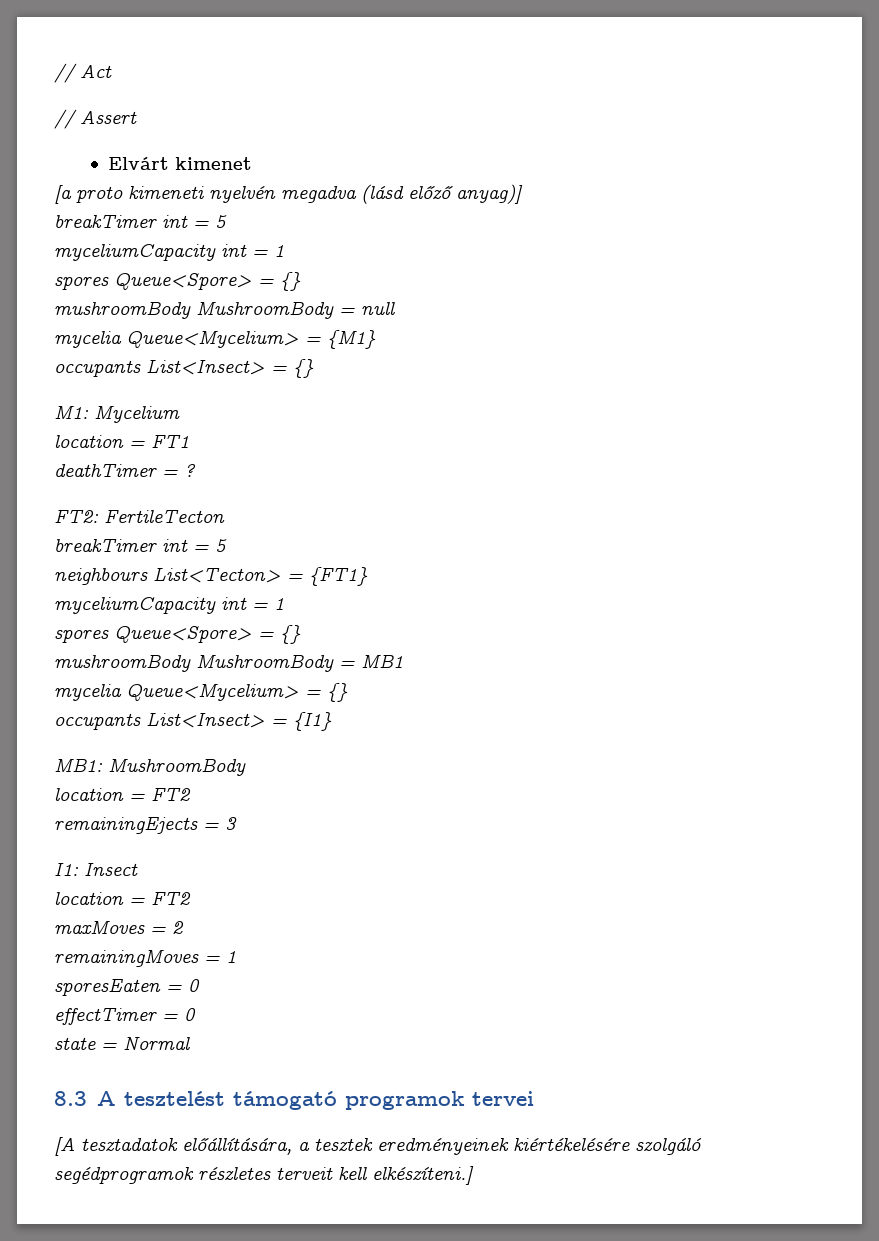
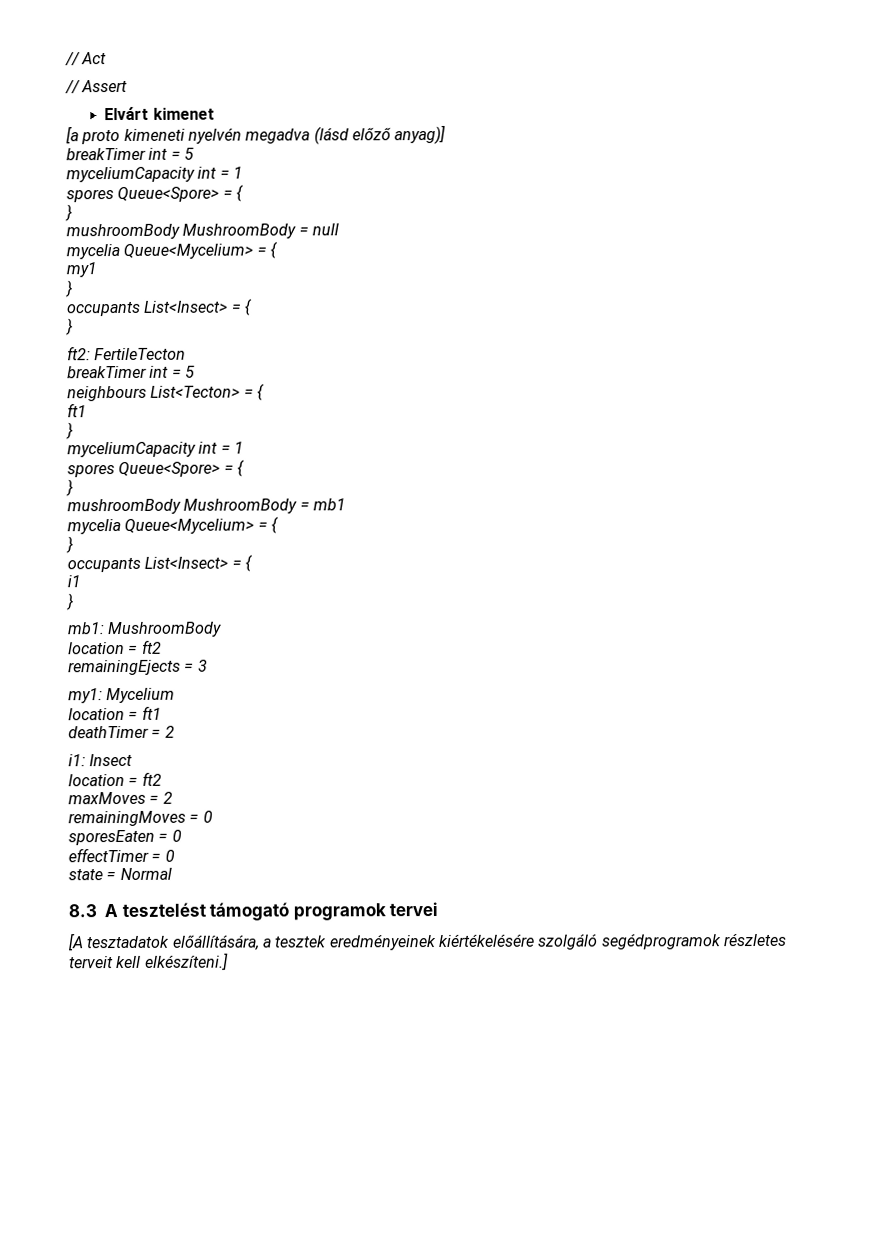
[280,272,301,291] {} -> [235,184,244,202] [65,204,72,222] { // }
[327,330,376,349] [54,359,314,378] [54,405,180,423] [54,435,189,448] [54,464,196,477] [54,510,99,523] {M1} // occupants List<Insect> = {} // M1: Mycelium // location = FT1 // deathTimer = ? // FT2: -> [269,241,278,259] [66,262,97,278] [65,280,72,298] [66,298,253,317] [66,318,73,336] [67,346,91,361] { // my1 // } // occupants List<Insect> = { // } // ft2:
[309,567,368,586] [54,597,284,614] [54,625,301,644] [54,654,403,672] [54,683,348,702] [54,712,332,731] [54,758,103,772] {FT1} // myceliumCapacity int = 1 // spores Queue<Spore> = {} // mushroomBody MushroomBody = MB1 // mycelia Queue<Mycelium> = {} // occupants List<Insect> = {I1} // MB1: -> [256,383,265,401] [67,403,87,418] [66,422,73,440] [67,441,244,458] [67,459,245,478] [66,479,73,497] [67,498,346,515] [67,516,279,535] [66,536,73,554] [67,554,253,573] [67,575,81,588] [66,593,73,611] [68,622,105,635] { // ft1 // } // myceliumCapacity int = 1 // spores Queue<Spore> = { // } // mushroomBody MushroomBody = mb1 // mycelia Queue<Mycelium> = { // } // occupants List<Insect> = { // i1 // } // mb1:
[151,788,191,801] FT2 -> [141,639,162,654] ft2
[54,863,79,876] I1: -> [68,687,176,704] [68,705,162,721] [68,725,175,739] [68,754,86,767] my1: Mycelium // location = ft1 // deathTimer = 2 // i1:
[151,892,191,905] FT2 -> [141,771,162,786] ft2
[226,951,236,963] 1 -> [202,810,213,823] 0

